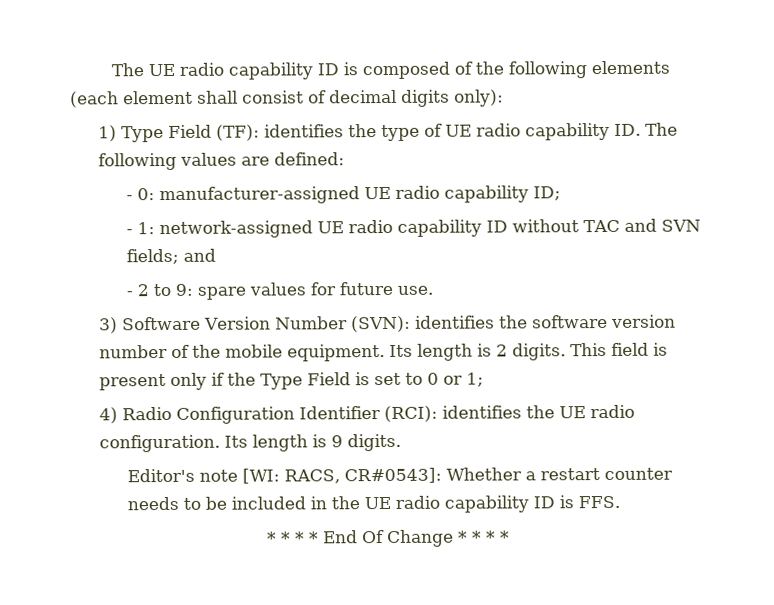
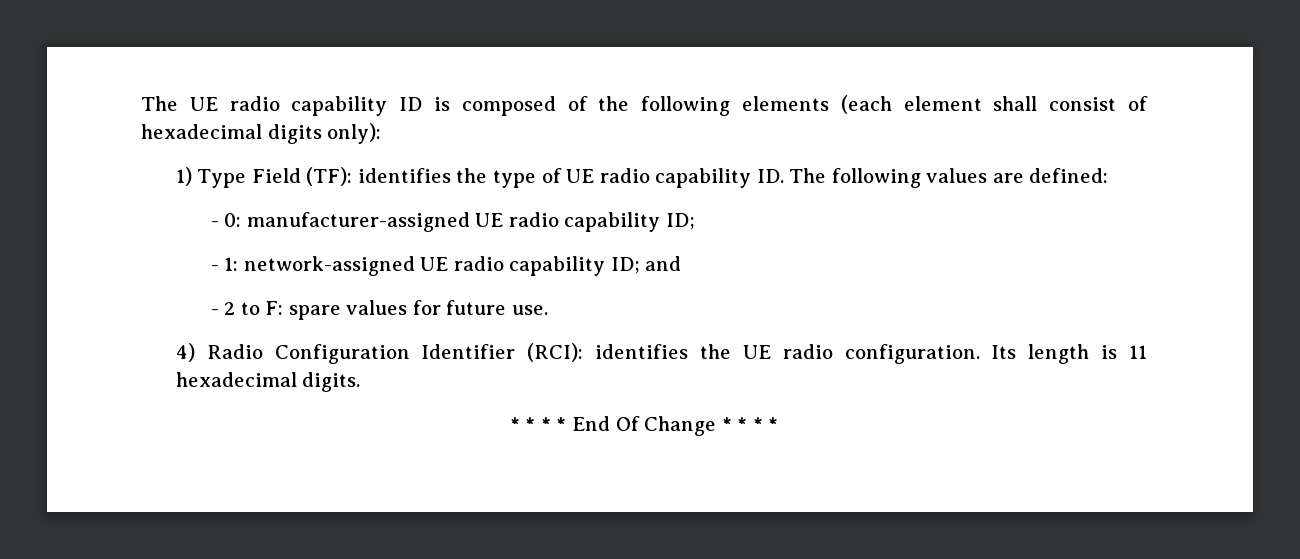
[329,89,397,104] decimal -> [141,124,262,139] hexadecimal
[485,218,701,233] [125,248,179,265] ID without TAC and SVN fields; -> [610,257,640,274] ID;
[174,283,193,296] 9: -> [265,301,284,315] F:
[98,314,676,334] [98,342,668,362] [98,372,484,391] // 3) Software Version Number (SVN): identifies the software version number of the mobile equipment. Its length is 2 digits. This field is present only if the Type Field is set to 0 or 1; -> (548, 310) none
[330,433,401,452] [126,467,673,484] [126,495,620,513] 9 digits. // Editor's note [WI: RACS, CR#0543]: Whether a restart counter needs to be included in the UE radio capability ID is FFS. -> [1129,345,1148,359] [175,372,361,392] 11 hexadecimal digits.

